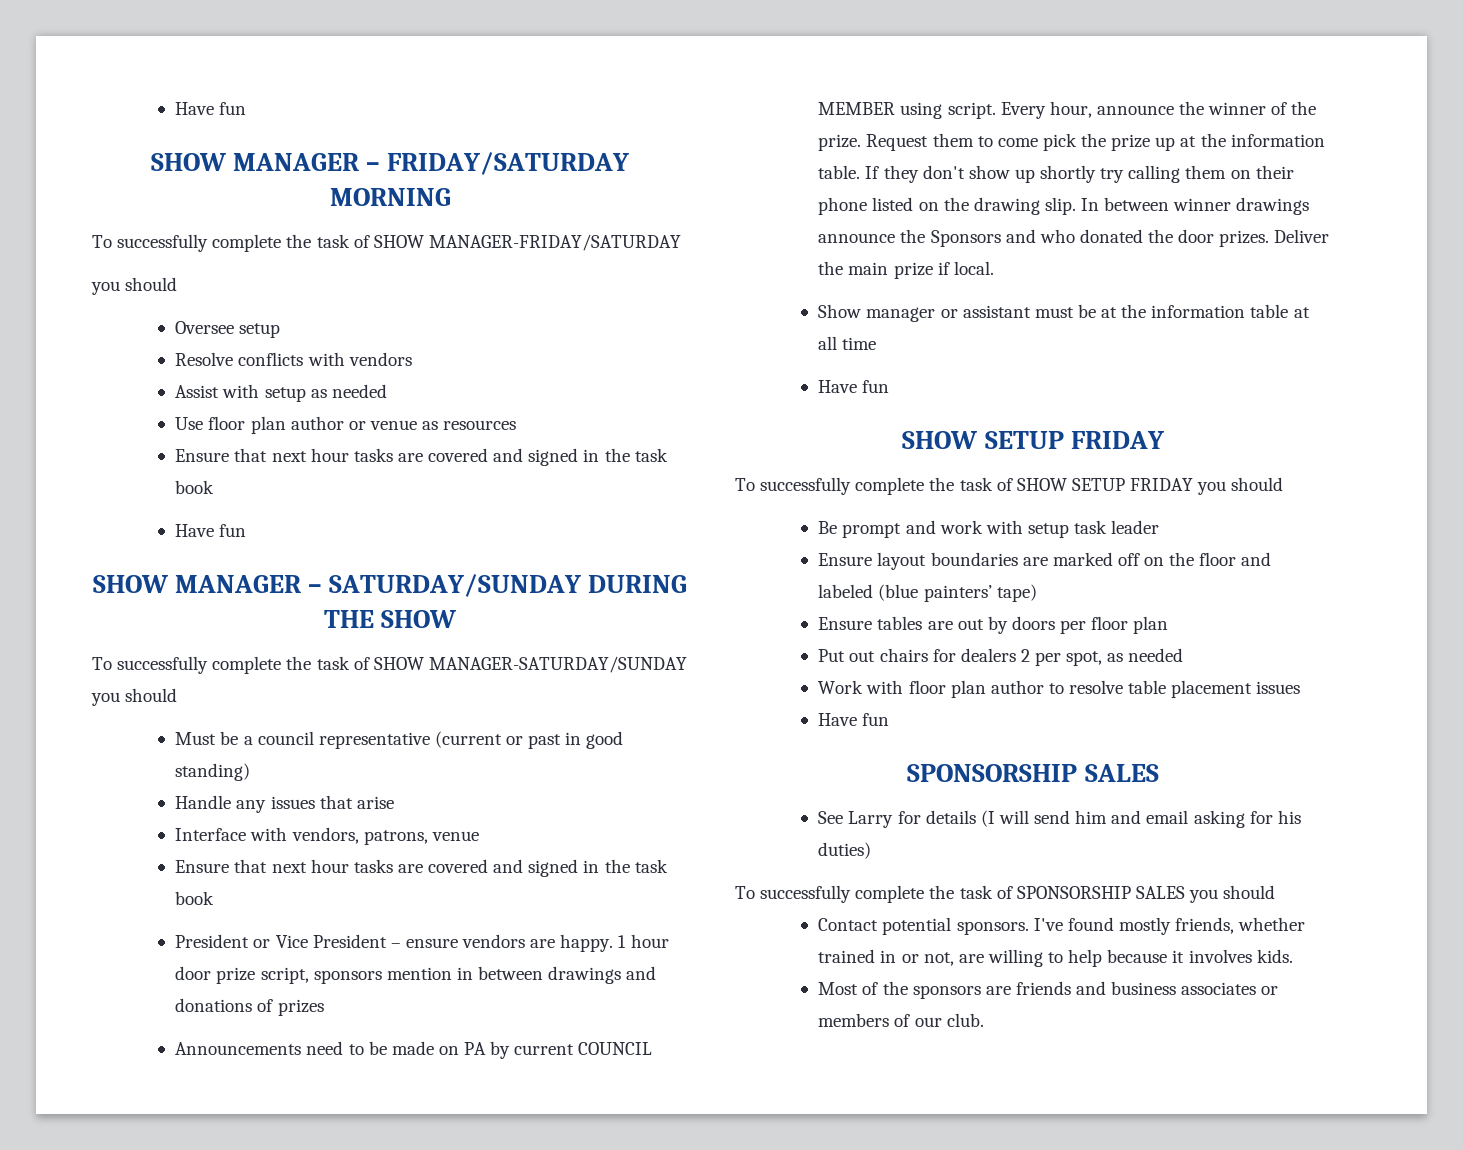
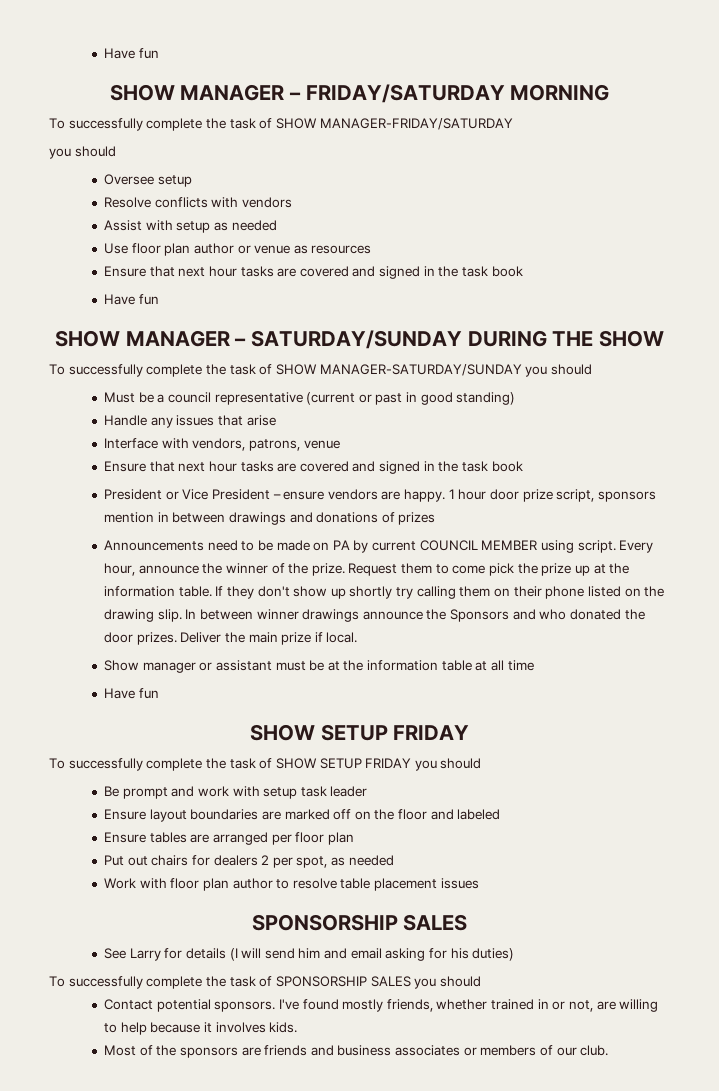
[878,584,1037,602] (blue painters’ tape) -> (501, 814) none
[957,616,1055,634] out by doors -> [212,832,268,845] arranged
[818,713,890,726] // Have fun -> (479, 883) none

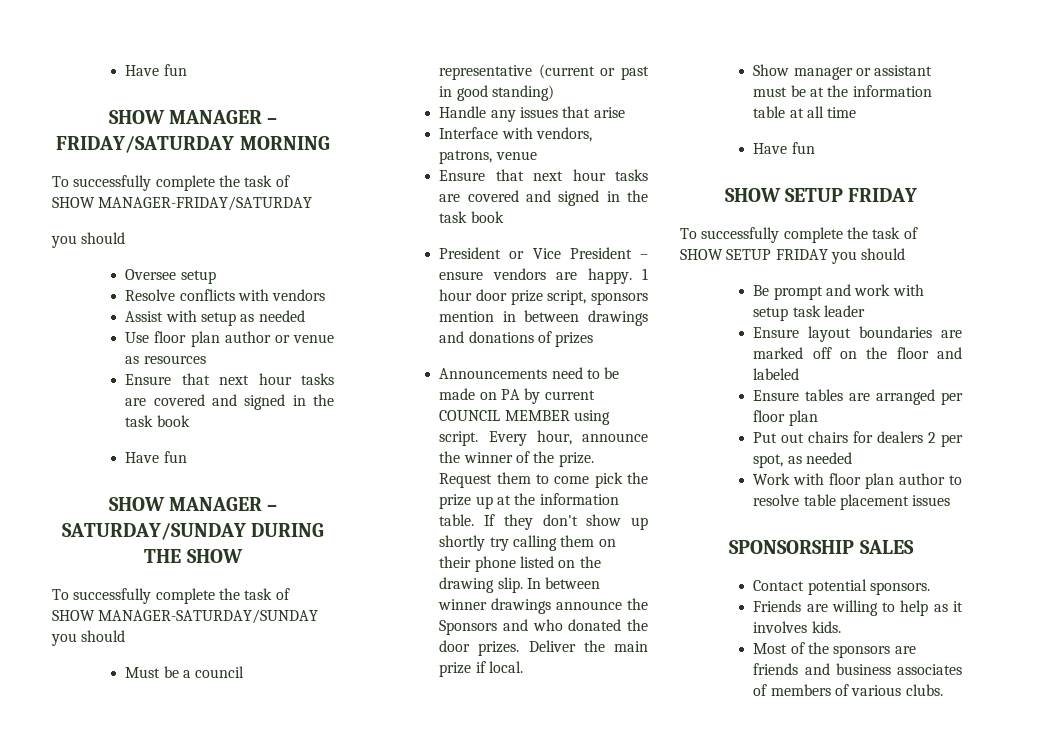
[103,948,515,961] [49,976,481,989] [103,999,594,1012] See Larry for details (I will send him and email asking for his duties) // To successfully complete the task of SPONSORSHIP SALES you should // Contact potential sponsors. I've found mostly friends, whether trained in or not, -> [753,579,930,595] [753,600,802,612] Contact potential sponsors. // Friends
[150,1022,201,1033] because -> [933,604,948,612] as
[463,1047,477,1056] or -> [753,684,768,696] of
[556,1045,609,1056] our club. -> [851,684,943,696] various clubs.

